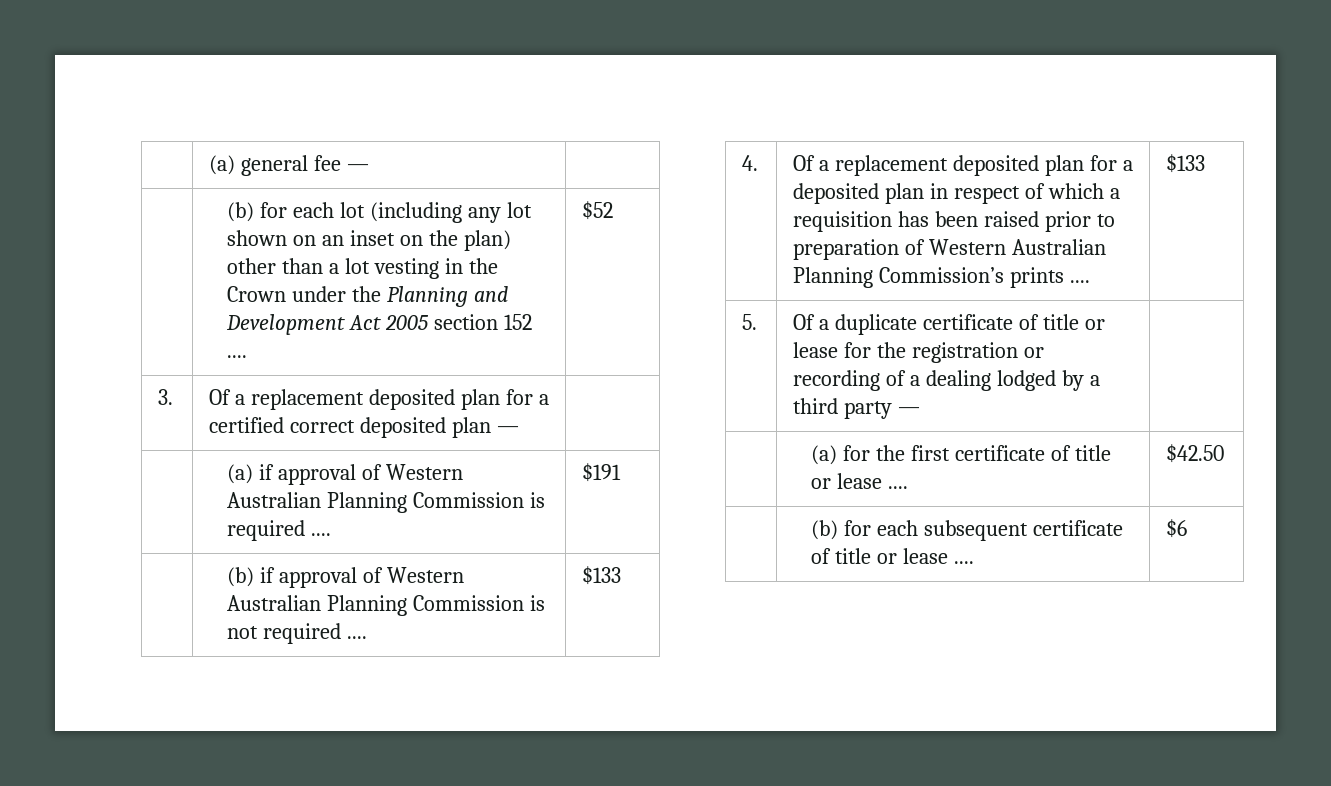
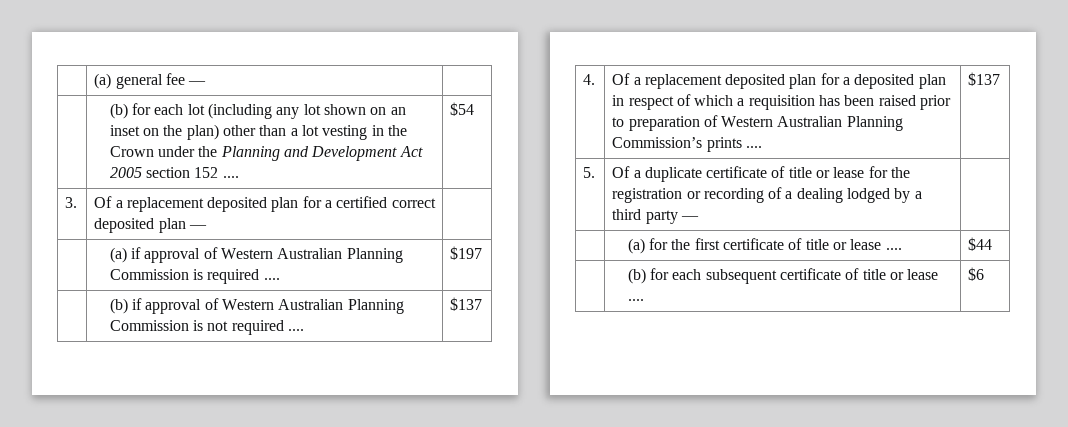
[582,201,614,220] $52 -> [450,102,475,116] $54
[582,463,622,482] $191 -> [450,246,483,260] $197
[582,566,622,585] $133 -> [450,297,483,311] $137
[1166,154,1206,173] $133 -> [968,72,1001,86] $137
[1166,444,1225,463] $42.50 -> [968,237,993,251] $44

